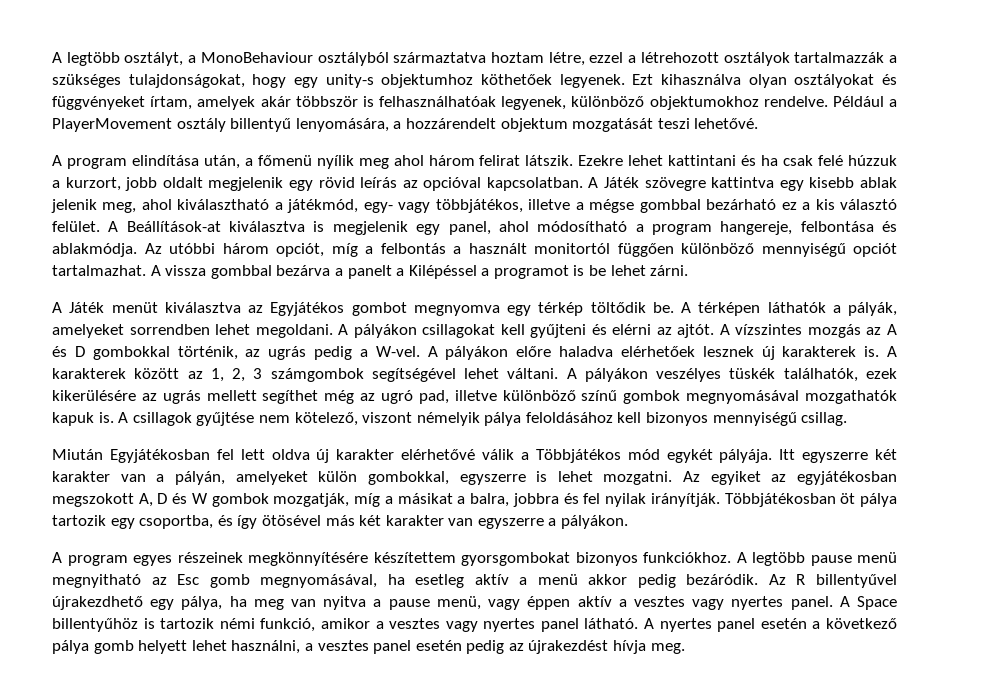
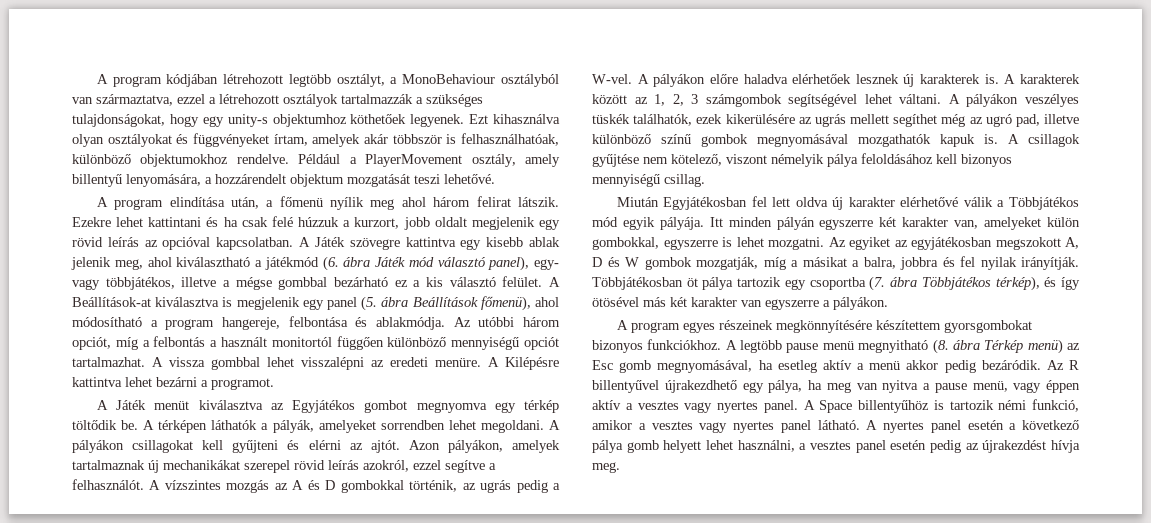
[52,52,62,63] A -> [96,74,284,87] A program kódjában létrehozott
[393,52,585,66] származtatva hoztam létre, -> [72,94,173,106] van származtatva,
[379,96,567,110] felhasználhatóak legyenek, -> [461,133,559,146] felhasználhatóak,
[176,118,226,132] osztály -> [471,154,560,167] osztály, amely
[287,199,359,213] játékmód, -> [264,256,530,271] játékmód (6. ábra Játék mód választó panel),
[448,221,491,235] panel, -> [326,296,531,311] panel (5. ábra Beállítások főmenü),
[276,265,689,279] bezárva a panelt a Kilépéssel a programot is be lehet zárni. -> [267,357,559,370] [72,377,274,390] lehet visszalépni az eredeti menüre. A Kilépésre kattintva lehet bezárni a programot.
(715, 331) none -> [408,440,561,453] [72,460,496,473] [72,479,144,490] Azon pályákon, amelyek tartalmaznak új mechanikákat szerepel rövid leírás azokról, ezzel segítve a felhasználót.
[666,449,713,463] egykét -> [622,217,655,230] egyik
(796, 454) none -> [728,217,815,230] minden pályán
[120,471,225,485] van a pályán, -> [954,220,979,229] van,
[139,515,214,529] csoportba, -> [809,276,1040,291] csoportba (7. ábra Többjátékos térkép),
(141, 581) none -> [932,339,1063,354] (8. ábra Térkép menü)

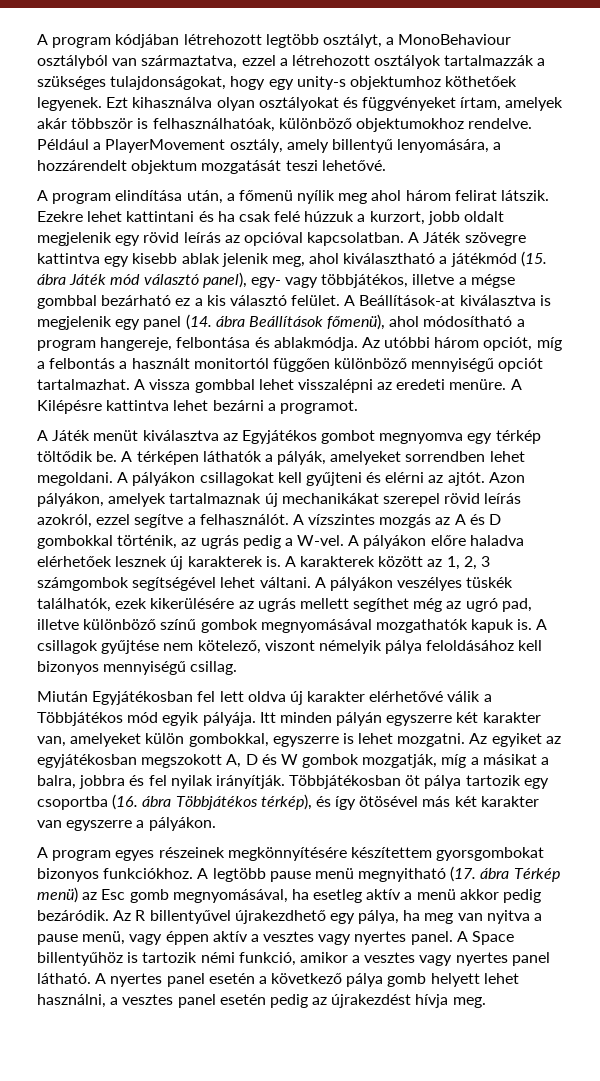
[322,256,339,271] (6. -> [520,251,547,267] (15.
[361,296,378,311] (5. -> [185,314,212,330] (14.
[869,276,886,291] (7. -> [112,794,139,810] (16.
[932,339,949,354] (8. -> [450,866,477,882] (17.

